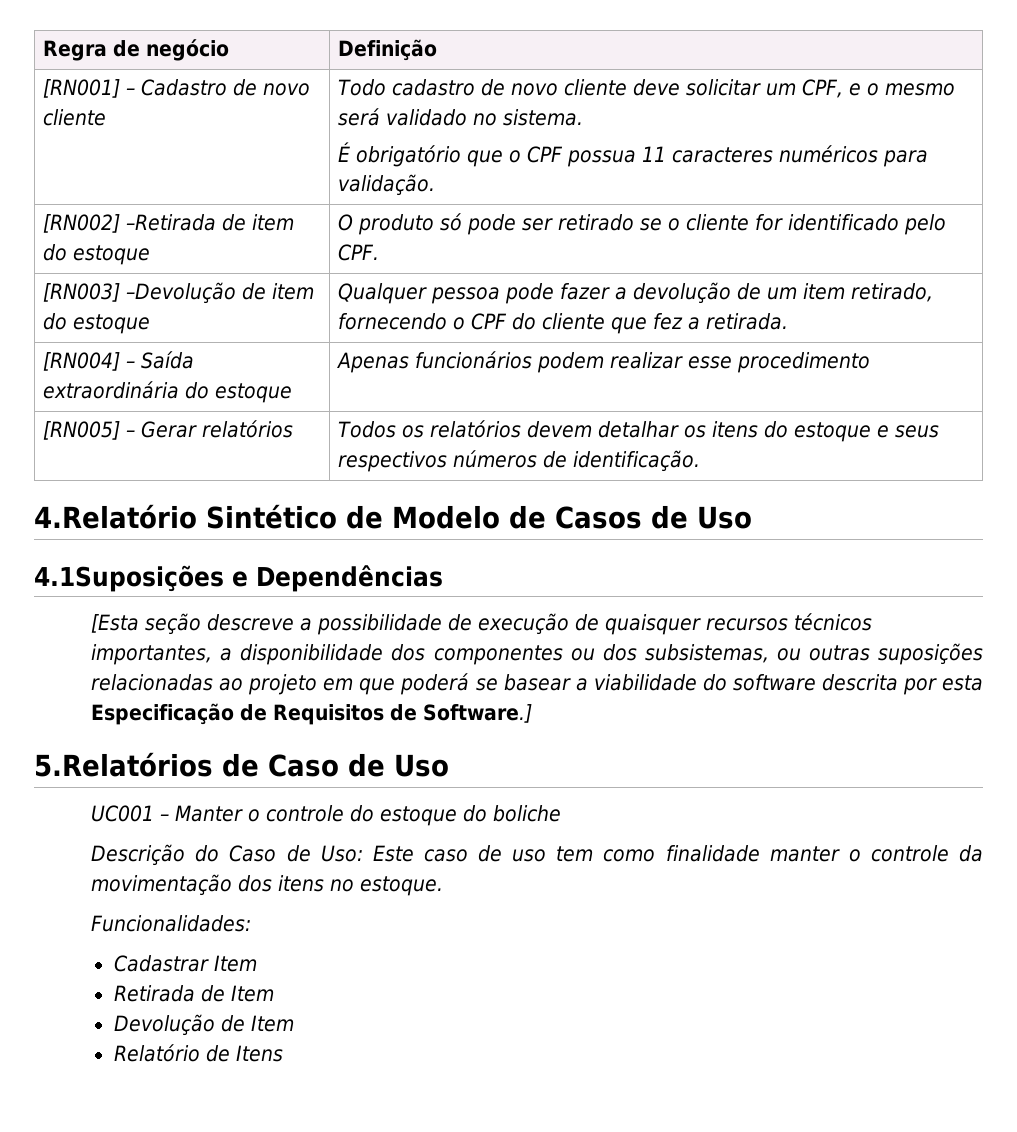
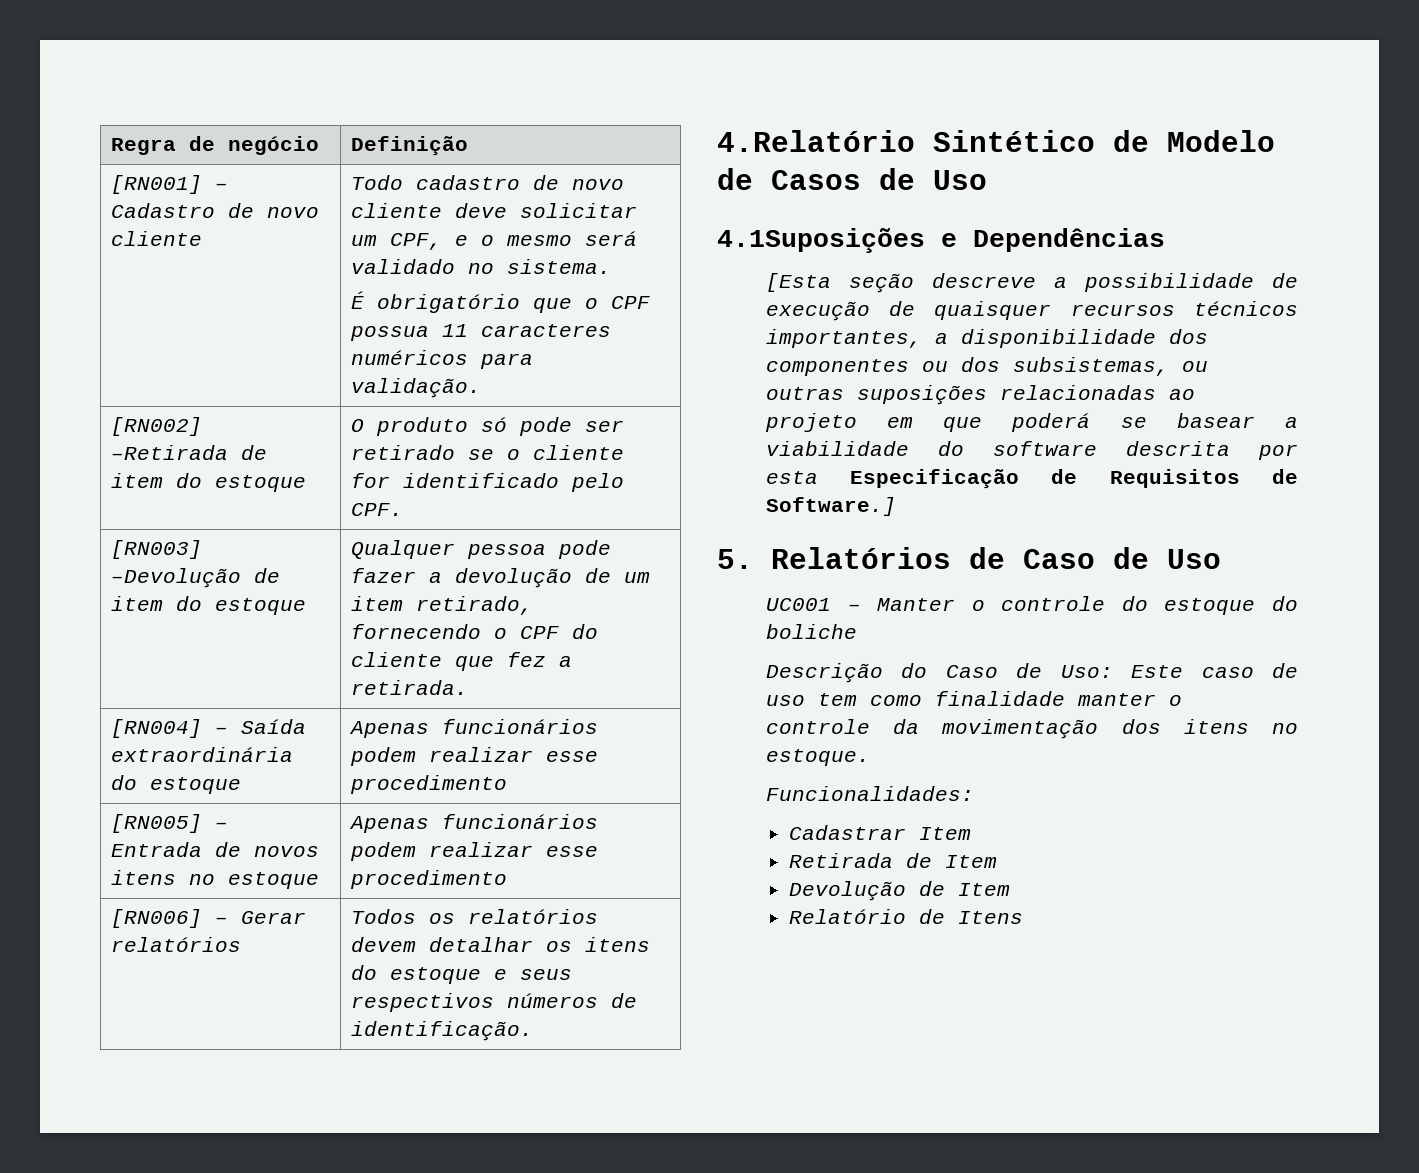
(136, 433) none -> [111,842,320,857] [111,870,320,889] [349,814,599,833] [350,842,599,861] [350,870,508,889] [111,909,229,928] Entrada de novos itens no estoque | Apenas funcionários podem realizar esse procedimento // [RN006] –
[34,752,213,777] 5.Relatórios -> [717,547,951,569] 5. Relatórios

